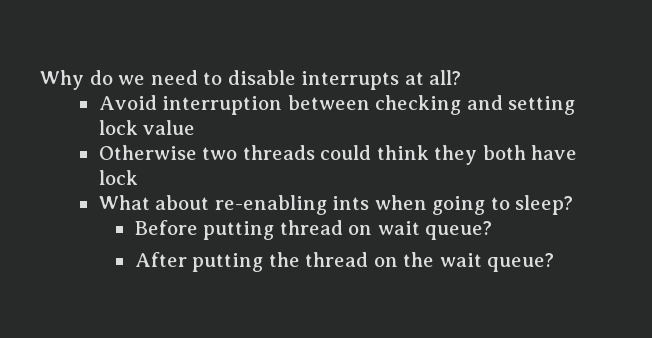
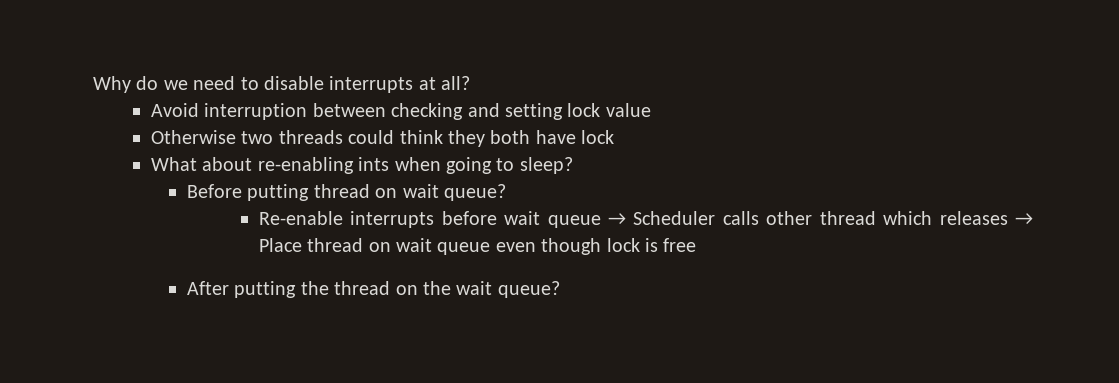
(493, 230) none -> [258,211,1033,228] [258,238,697,255] // Re-enable interrupts before wait queue → Scheduler calls other thread which releases → Place thread on wait queue even though lock is free

